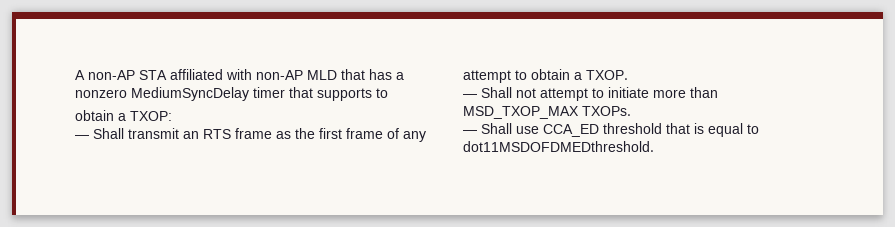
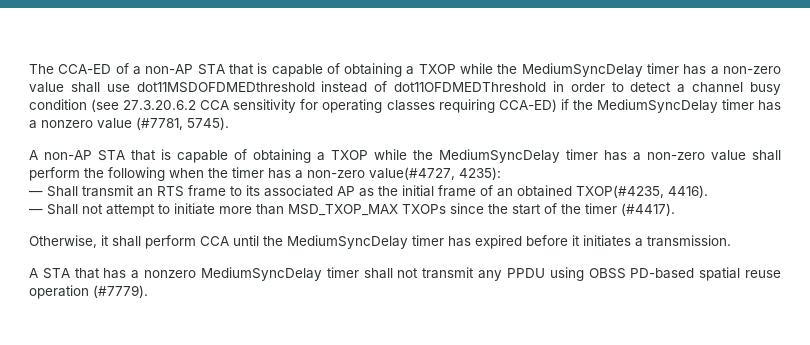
[75,69,404,80] [75,87,388,101] [75,110,172,121] A non-AP STA affiliated with non-AP MLD that has a nonzero MediumSyncDelay timer that supports to // obtain a TXOP: -> [29,63,781,77] [29,81,781,95] [29,99,781,113] [29,117,229,130] [29,149,781,163] [29,167,501,181] The CCA-ED of a non-AP STA that is capable of obtaining a TXOP while the MediumSyncDelay timer has a non-zero value shall use dot11MSDOFDMEDthreshold instead of dot11OFDMEDThreshold in order to detect a channel busy condition (see 27.3.20.6.2 CCA sensitivity for operating classes requiring CCA-ED) if the MediumSyncDelay timer has a nonzero value (#7781, 5745). // A non-AP STA that is capable of obtaining a TXOP while the MediumSyncDelay timer has a non-zero value shall perform the following when the timer has a non-zero value(#4727, 4235):
(272, 133) none -> [230,185,355,197] to its associated AP
[319,128,342,139] first -> [402,185,434,197] initial
[403,131,426,142] [463,69,628,83] any attempt to obtain a TXOP. -> [497,185,708,198] an obtained TXOP(#4235, 4416).
[582,106,631,116] [463,123,759,137] [463,141,654,152] TXOPs. // — Shall use CCA_ED threshold that is equal to dot11MSDOFDMEDthreshold. -> [402,203,675,216] [29,235,731,249] [29,267,782,281] [29,285,148,299] TXOPs since the start of the timer (#4417). // Otherwise, it shall perform CCA until the MediumSyncDelay timer has expired before it initiates a transmission. // A STA that has a nonzero MediumSyncDelay timer shall not transmit any PPDU using OBSS PD-based spatial reuse operation (#7779).

